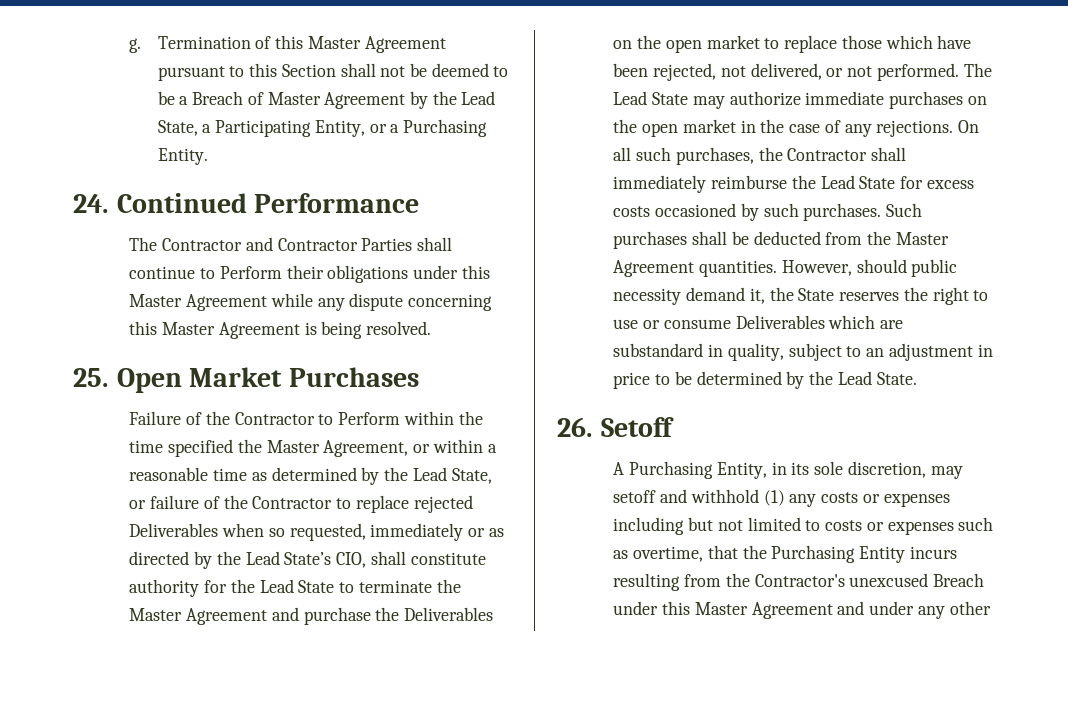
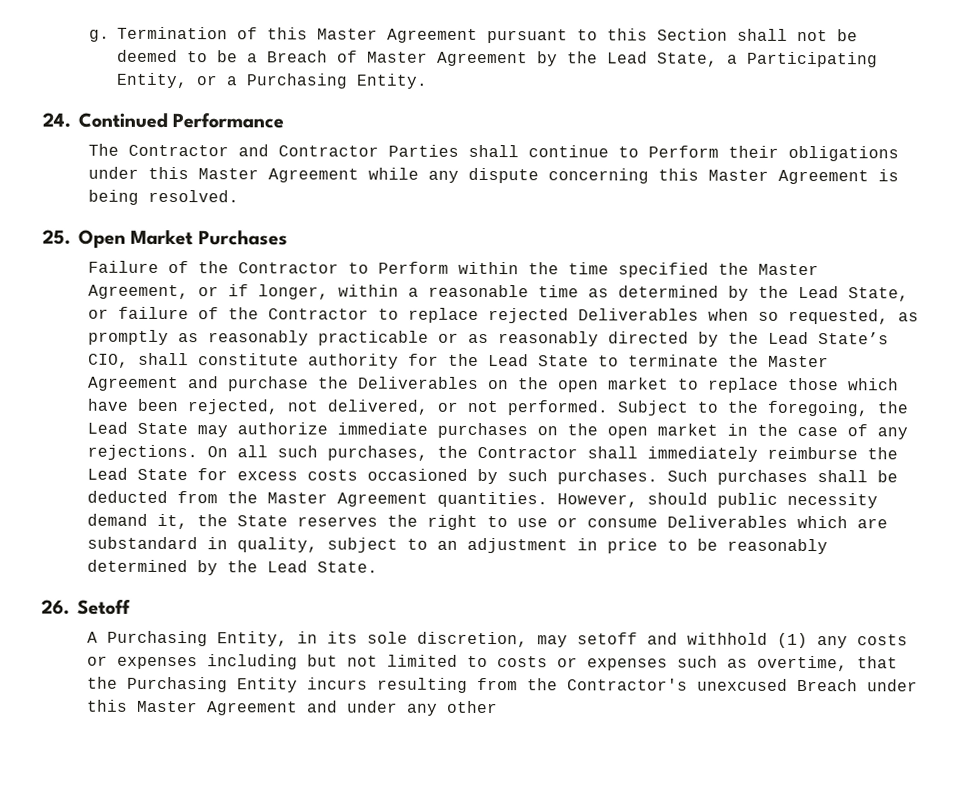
(431, 448) none -> [227,284,329,300] if longer,
[370,523,464,541] immediately -> [897,312,919,322] [87,329,429,346] as promptly as reasonably practicable
(504, 532) none -> [497,331,599,347] reasonably
[963,63,992,77] The -> [616,400,908,417] Subject to the foregoing, the
(692, 378) none -> [726,538,828,555] reasonably

